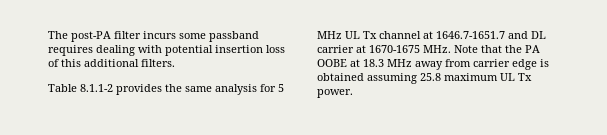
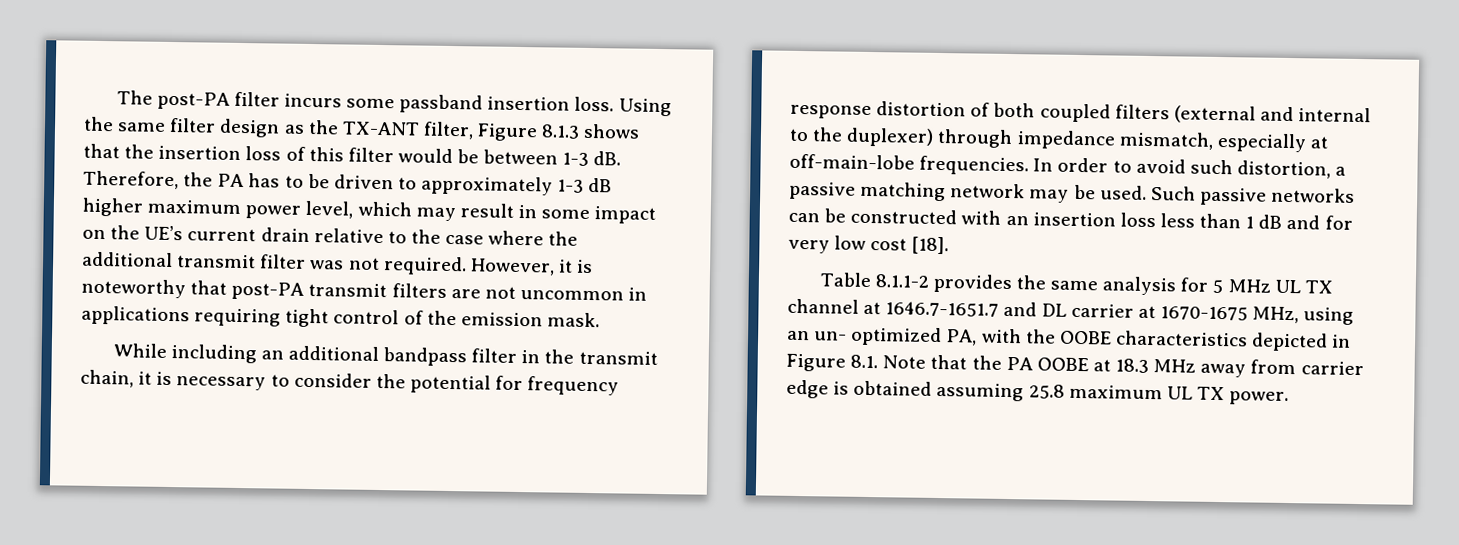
[48,45,285,56] [48,59,175,67] requires dealing with potential insertion loss of this additional filters. -> [487,96,672,117] [83,116,641,142] [83,143,622,166] [83,170,613,196] [82,197,657,224] [82,225,579,246] [82,251,594,276] [81,278,648,301] [81,305,600,328] [112,343,658,367] [80,369,620,396] [790,101,1372,124] [789,127,1329,153] [789,153,1347,179] [789,181,1356,206] [788,208,1353,230] [788,235,950,255] insertion loss. Using the same filter design as the TX-ANT filter, Figure 8.1.3 shows that the insertion loss of this filter would be between 1-3 dB. Therefore, the PA has to be driven to approximately 1-3 dB higher maximum power level, which may result in some impact on the UE’s current drain relative to the case where the additional transmit filter was not required. However, it is noteworthy that post-PA transmit filters are not uncommon in applications requiring tight control of the emission mask. // While including an additional bandpass filter in the transmit chain, it is necessary to consider the potential for frequency response distortion of both coupled filters (external and internal to the duplexer) through impedance mismatch, especially at off-main-lobe frequencies. In order to avoid such distortion, a passive matching network may be used. Such passive networks can be constructed with an insertion loss less than 1 dB and for very low cost [18].
[363,31,377,39] Tx -> [1304,280,1333,294] TX
[423,45,451,53] MHz. -> [1252,306,1355,325] [787,326,1352,352] [786,353,879,372] MHz, using an un- optimized PA, with the OOBE characteristics depicted in Figure 8.1.
[518,73,532,81] Tx -> [1196,386,1225,401] TX

